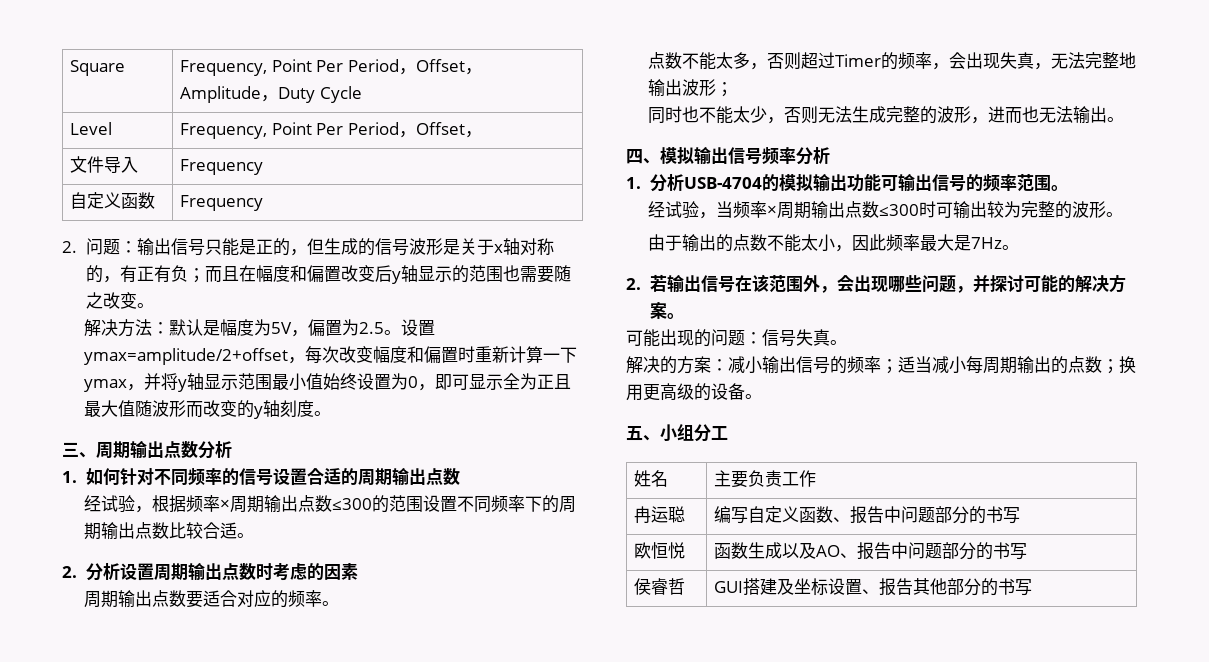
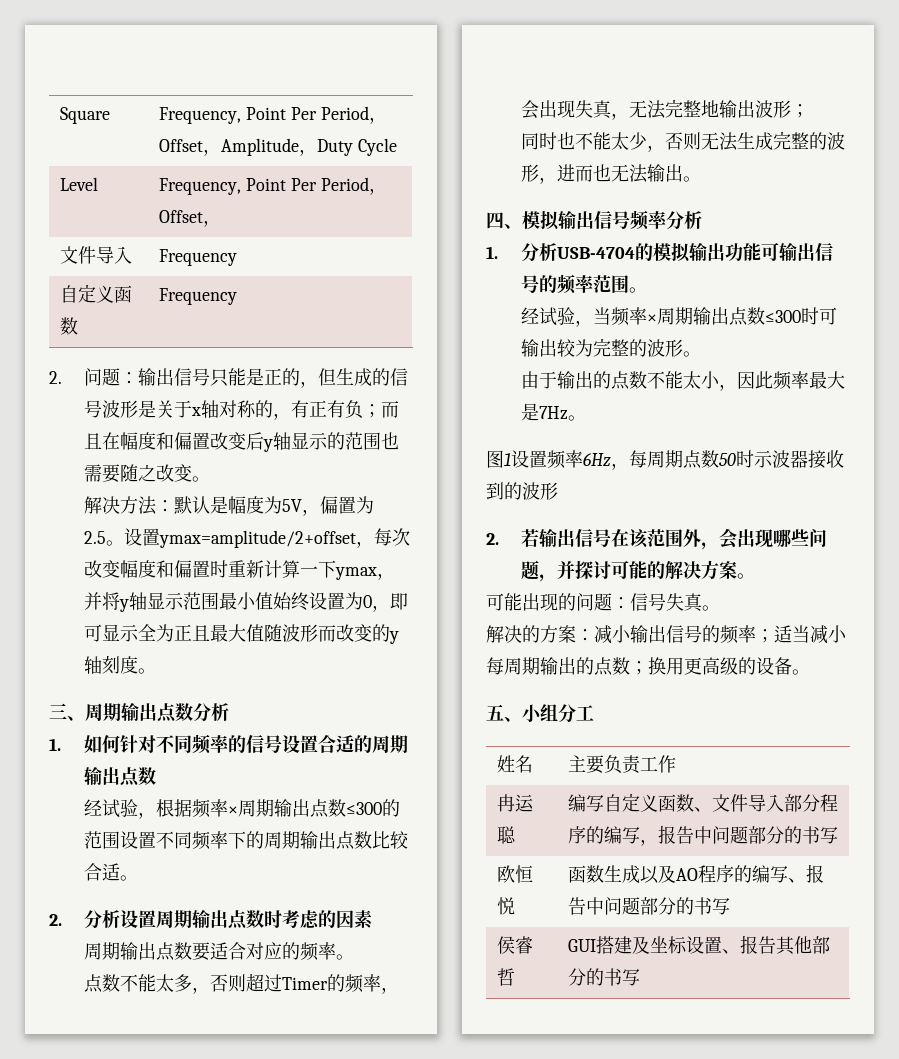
(1019, 247) none -> [486,450,844,470] [486,482,558,500] // 图1设置频率6Hz，每周期点数50时示波器接收到的波形
(851, 519) none -> [712,794,839,812] [568,826,659,846] 文件导入部分程序的编写，
(841, 551) none -> [698,865,789,883] 程序的编写

